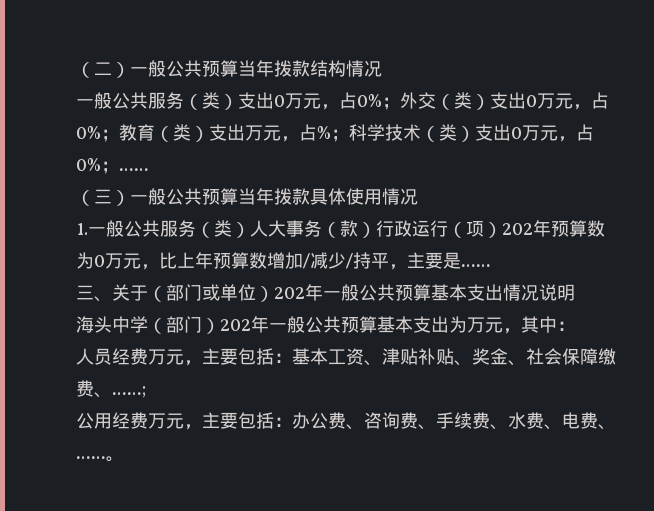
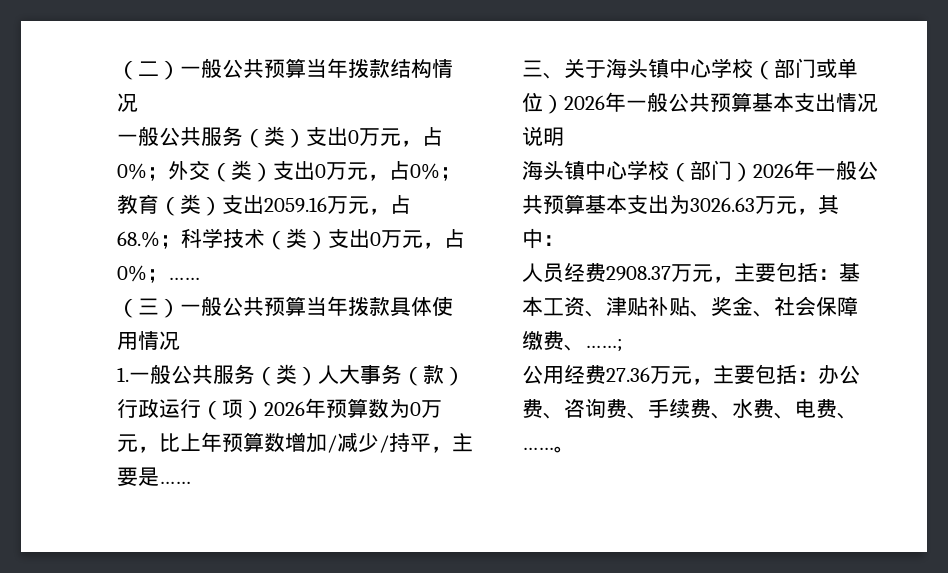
[245,124,331,142] 万元，占% -> [264,195,411,215] [117,231,160,248] 2059.16万元，占68.%
[502,223,533,235] 202 -> [264,401,305,416] 2026
(148, 293) none -> [606,58,753,79] 海头镇中心学校
[274,287,305,299] 202 -> [564,95,605,110] 2026
[112,316,148,333] 中学 -> [564,160,669,181] 镇中心学校
[220,319,251,331] 202 -> [753,163,794,178] 2026
(467, 324) none -> [690,197,755,212] 3026.63
(148, 356) none -> [606,266,671,281] 2908.37
(148, 420) none -> [606,367,650,382] 27.36

